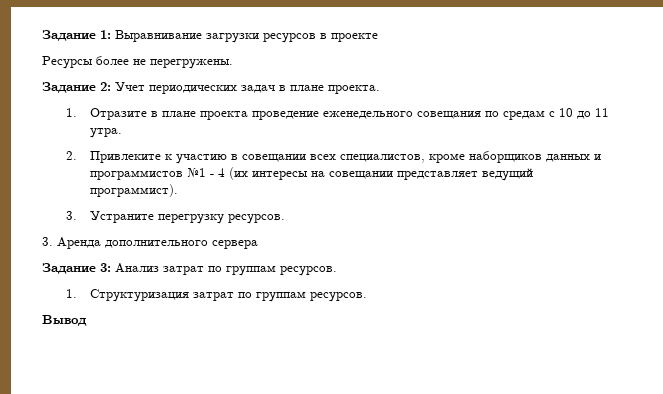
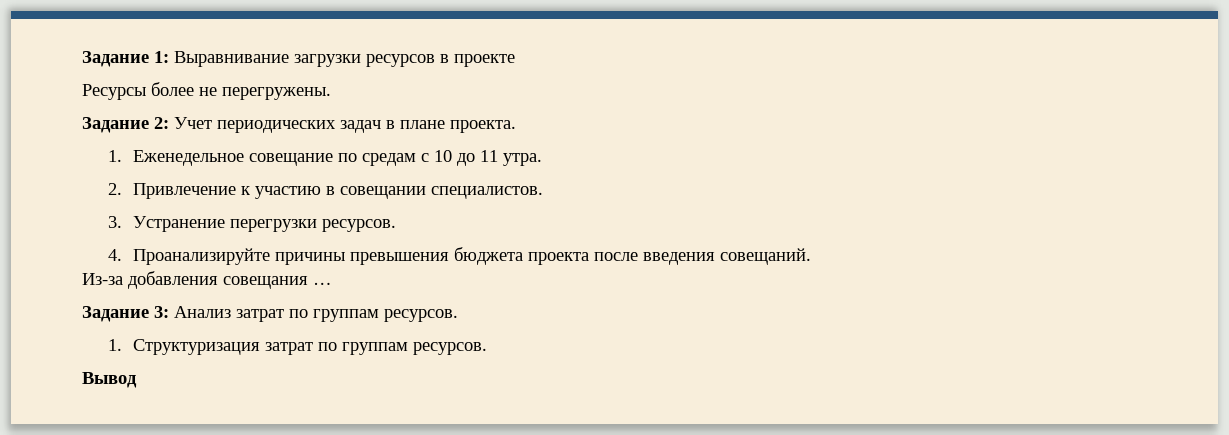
[89,108,481,120] Отразите в плане проекта проведение еженедельного совещания -> [133,150,334,166] Еженедельное совещание
[89,151,161,163] Привлеките -> [133,183,237,199] Привлечение
[309,151,601,163] [89,167,533,181] [89,184,178,197] [65,211,285,224] [42,237,258,249] всех специалистов, кроме наборщиков данных и программистов №1 - 4 (их интересы на совещании представляет ведущий программист). // 3. Устраните перегрузку ресурсов. // 3. Аренда дополнительного сервера -> [431,186,544,199] [107,216,397,232] [107,247,812,265] [82,271,332,289] специалистов. // 3. Устранение перегрузки ресурсов. // 4. Проанализируйте причины превышения бюджета проекта после введения совещаний. // Из-за добавления совещания …

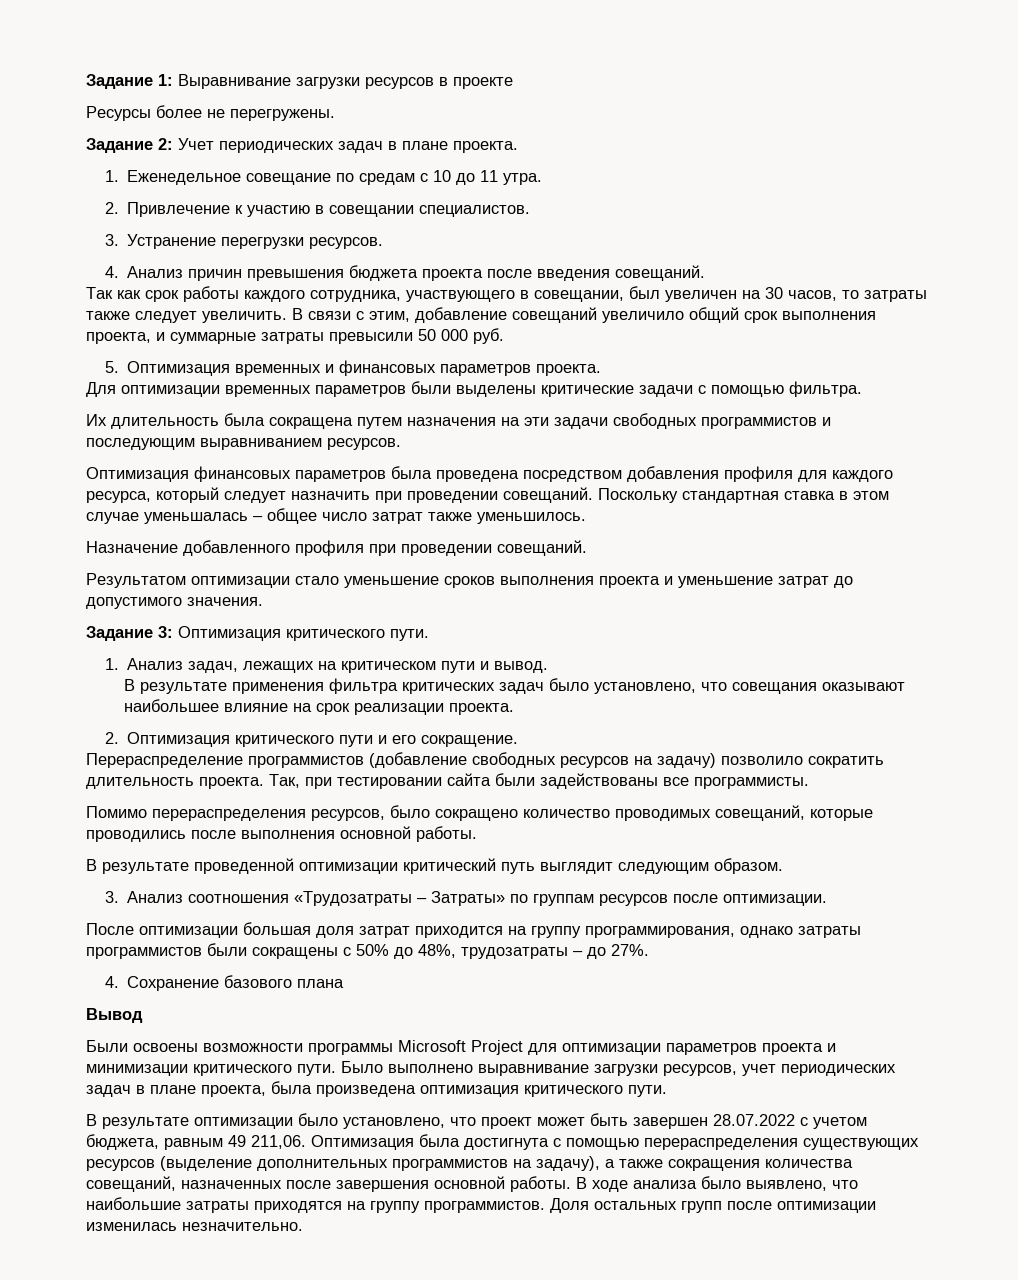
[133,248,346,265] Проанализируйте причины -> [127,266,243,281] Анализ причин
[82,271,332,289] [82,306,458,322] [107,339,488,355] [82,372,137,388] Из-за добавления совещания … // Задание 3: Анализ затрат по группам ресурсов. // 1. Структуризация затрат по группам ресурсов. // Вывод -> [86,286,927,302] [86,307,876,323] [86,328,504,344] [105,360,602,376] [86,381,862,397] [86,413,831,429] [86,438,401,450] [86,466,893,482] [86,487,889,503] [86,508,586,524] [86,540,587,556] [86,573,853,588] [86,597,263,609] [86,626,429,641] [105,658,549,673] [124,678,906,694] [124,699,515,715] [105,732,519,747] [86,752,884,768] [86,773,809,789] [86,805,873,821] [86,826,477,842] [86,858,783,874] [105,891,828,906] [86,922,861,938] [86,943,649,959] [105,975,345,991] [86,1008,143,1023] [86,1040,836,1055] [86,1061,896,1076] [86,1081,667,1097] [86,1113,867,1129] [86,1134,919,1150] [86,1156,853,1171] [86,1176,858,1192] [86,1197,876,1213] [86,1222,303,1231] Так как срок работы каждого сотрудника, участвующего в совещании, был увеличен на 30 часов, то затраты также следует увеличить. В связи с этим, добавление совещаний увеличило общий срок выполнения проекта, и суммарные затраты превысили 50 000 руб. // 5. Оптимизация временных и финансовых параметров проекта. // Для оптимизации временных параметров были выделены критические задачи с помощью фильтра. // Их длительность была сокращена путем назначения на эти задачи свободных программистов и последующим выравниванием ресурсов. // Оптимизация финансовых параметров была проведена посредством добавления профиля для каждого ресурса, который следует назначить при проведении совещаний. Поскольку стандартная ставка в этом случае уменьшалась – общее число затрат также уменьшилось. // Назначение добавленного профиля при проведении совещаний. // Результатом оптимизации стало уменьшение сроков выполнения проекта и уменьшение затрат до допустимого значения. // Задание 3: Оптимизация критического пути. // 1. Анализ задач, лежащих на критическом пути и вывод. // В результате применения фильтра критических задач было установлено, что совещания оказывают наибольшее влияние на срок реализации проекта. // 2. Оптимизация критического пути и его сокращение. // Перераспределение программистов (добавление свободных ресурсов на задачу) позволило сократить длительность проекта. Так, при тестировании сайта были задействованы все программисты. // Помимо перераспределения ресурсов, было сокращено количество проводимых совещаний, которые проводились после выполнения основной работы. // В результате проведенной оптимизации критический путь выглядит следующим образом. // 3. Анализ соотношения «Трудозатраты – Затраты» по группам ресурсов после оптимизации. // После оптимизации большая доля затрат приходится на группу программирования, однако затраты программистов были сокращены с 50% до 48%, трудозатраты – до 27%. // 4. Сохранение базового плана // Вывод // Были освоены возможности программы Microsoft Project для оптимизации параметров проекта и минимизации критического пути. Было выполнено выравнивание загрузки ресурсов, учет периодических задач в плане проекта, была произведена оптимизация критического пути. // В результате оптимизации было установлено, что проект может быть завершен 28.07.2022 с учетом бюджета, равным 49 211,06. Оптимизация была достигнута с помощью перераспределения существующих ресурсов (выделение дополнительных программистов на задачу), а также сокращения количества совещаний, назначенных после завершения основной работы. В ходе анализа было выявлено, что наибольшие затраты приходятся на группу программистов. Доля остальных групп после оптимизации изменилась незначительно.

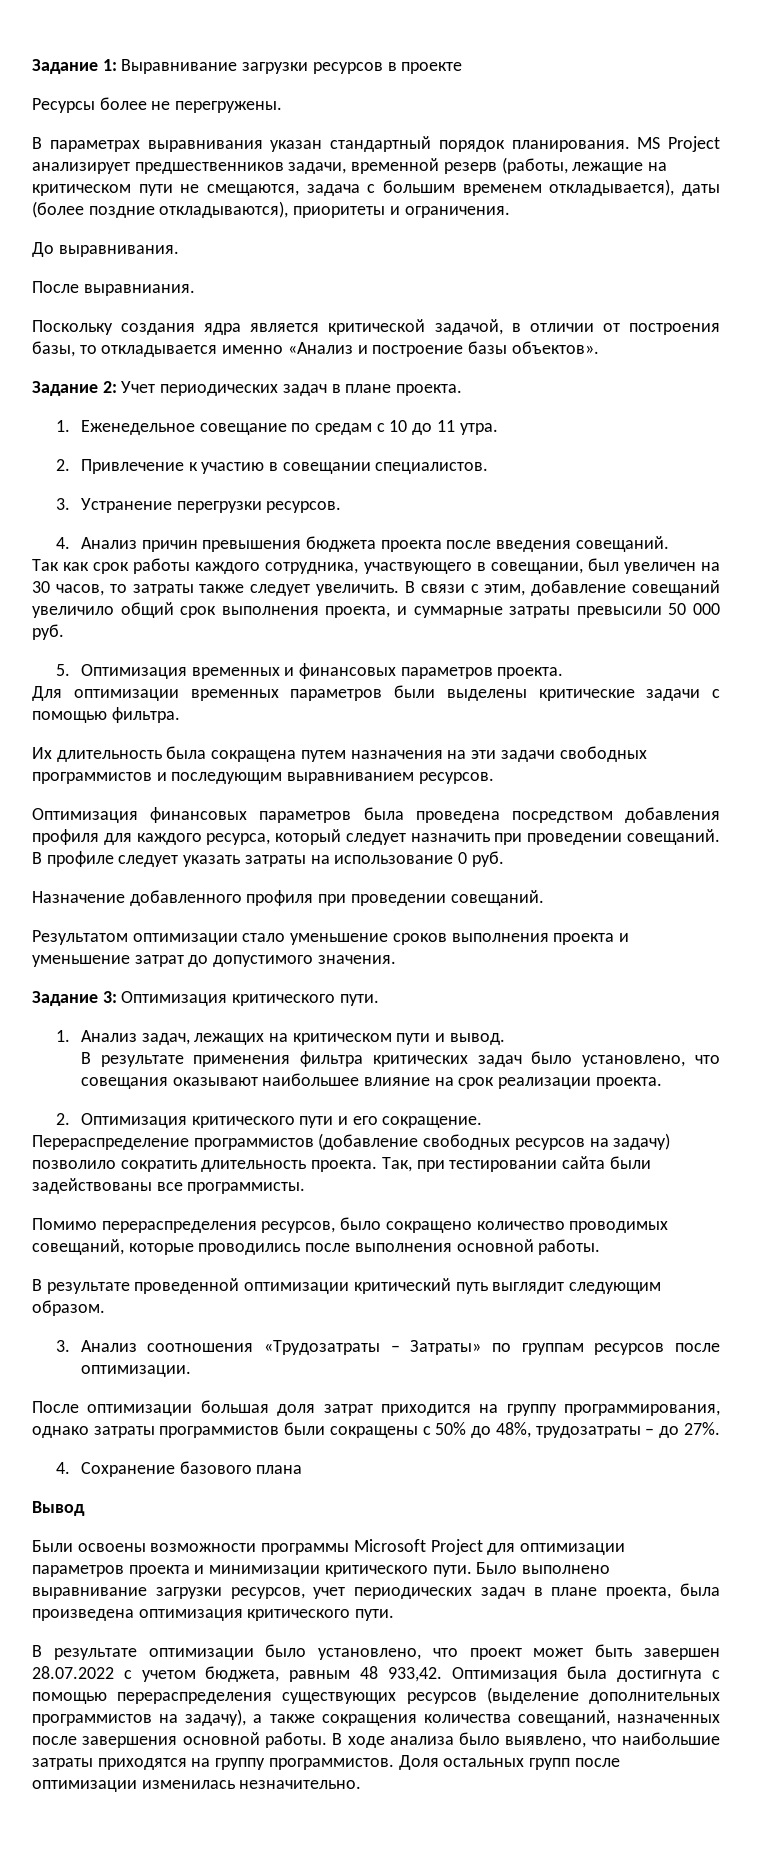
(335, 115) none -> [32,136,720,152] [32,157,668,174] [32,179,720,196] [32,201,510,218] [32,242,179,257] [32,281,195,296] [32,319,720,335] [32,341,599,357] // В параметрах выравнивания указан стандартный порядок планирования. MS Project анализирует предшественников задачи, временной резерв (работы, лежащие на критическом пути не смещаются, задача с большим временем откладывается), даты (более поздние откладываются), приоритеты и ограничения. // До выравнивания. // После выравниания. // Поскольку создания ядра является критической задачой, в отличии от построения базы, то откладывается именно «Анализ и построение базы объектов».
[598,488,889,503] [86,508,586,524] Поскольку стандартная ставка в этом случае уменьшалась – общее число затрат также уменьшилось. -> [32,851,504,867] В профиле следует указать затраты на использование 0 руб.
[228,1135,306,1149] 49 211,06. -> [360,1666,442,1682] 48 933,42.

